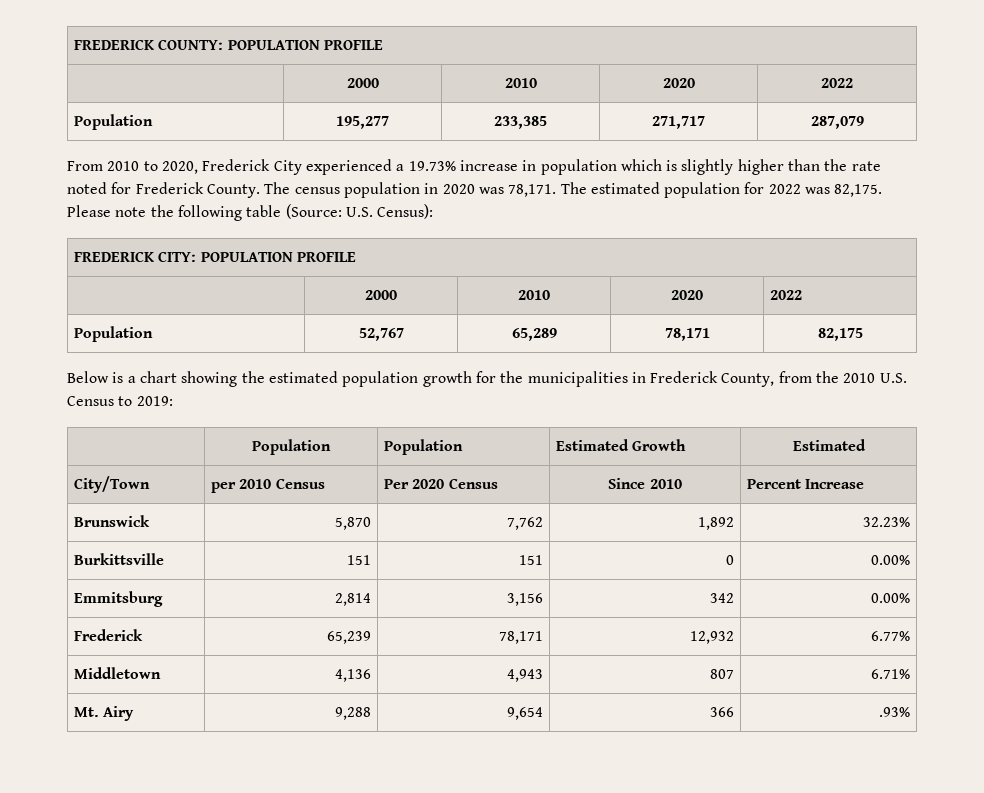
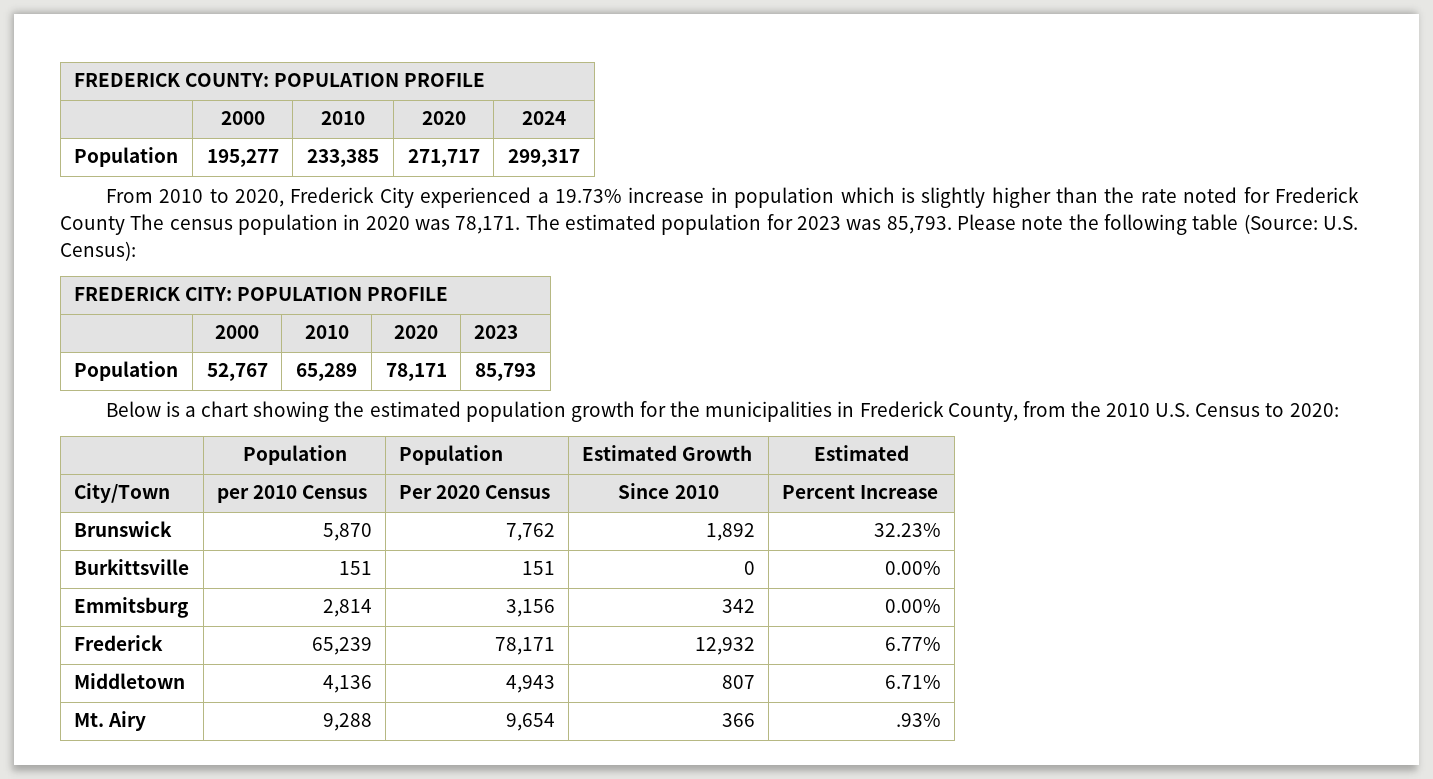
[820,78,853,88] 2022 -> [522,111,566,125] 2024
[810,116,864,129] 287,079 -> [508,149,580,167] 299,317
[206,184,260,198] County. -> [60,216,125,235] County
[768,184,883,197] 2022 was 82,175. -> [797,216,952,234] 2023 was 85,793.
[770,290,803,300] 2022 -> [473,325,518,339] 2023
[817,328,863,341] 82,175 -> [475,363,536,381] 85,793
[136,396,173,406] 2019: -> [1289,403,1339,417] 2020:

